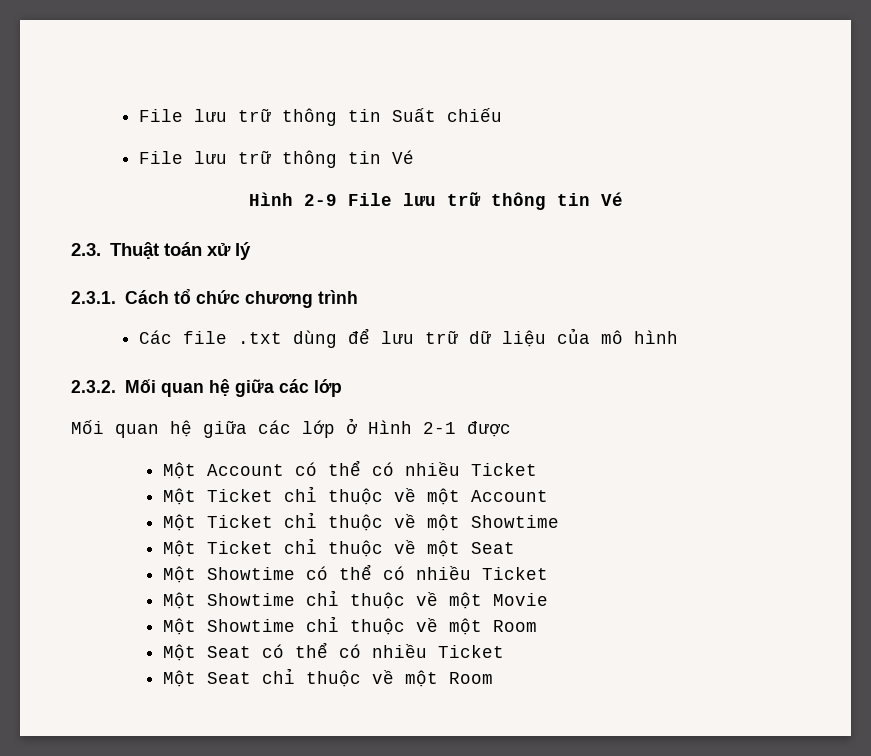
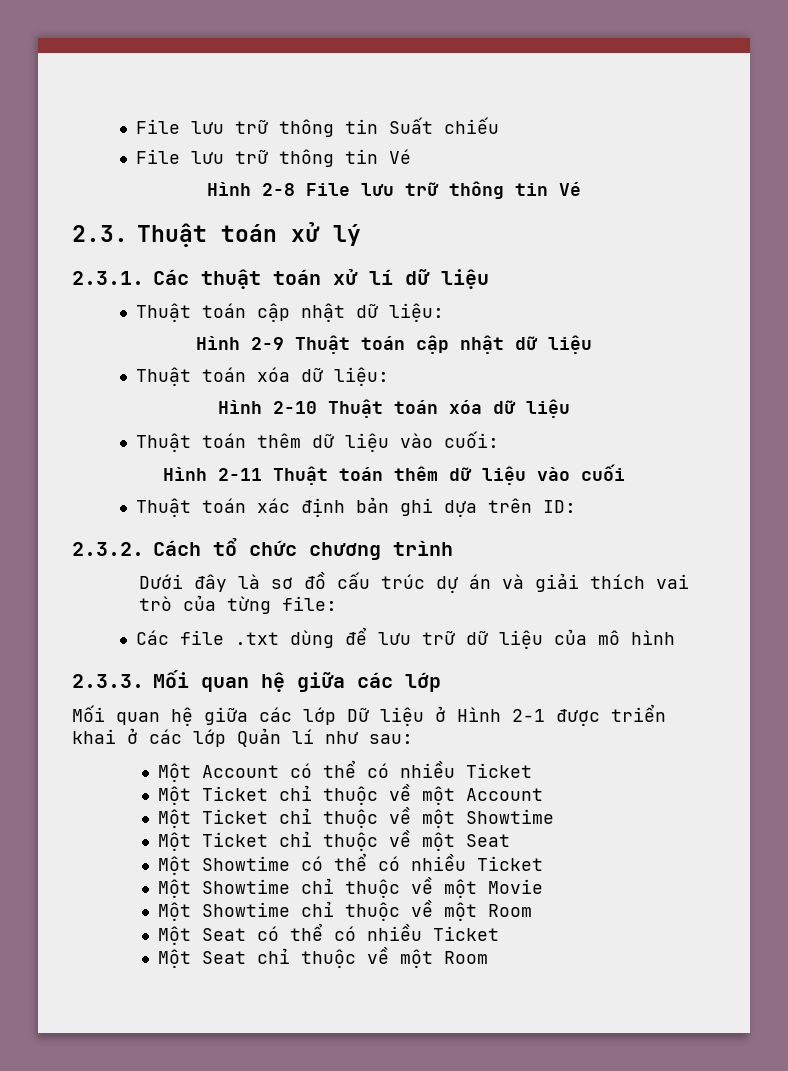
[303,194,337,206] 2-9 -> [262,183,295,196] 2-8
(116, 297) none -> [153,269,489,289] [136,303,445,322] [196,335,592,354] [136,367,390,386] [218,399,570,418] [136,431,500,452] [163,464,625,485] [136,497,577,517] [72,542,144,556] Các thuật toán xử lí dữ liệu // Thuật toán cập nhật dữ liệu: // Hình 2-9 Thuật toán cập nhật dữ liệu // Thuật toán xóa dữ liệu: // Hình 2-10 Thuật toán xóa dữ liệu // Thuật toán thêm dữ liệu vào cuối: // Hình 2-11 Thuật toán thêm dữ liệu vào cuối // Thuật toán xác định bản ghi dựa trên ID: // 2.3.2.
(358, 297) none -> [138,572,689,593] [138,595,337,614] // Dưới đây là sơ đồ cấu trúc dự án và giải thích vai trò của từng file:
[71,380,116,393] 2.3.2. -> [72,674,144,688] 2.3.3.
(335, 429) none -> [347,707,424,726] Dữ liệu
(511, 429) none -> [611,704,666,722] [72,728,413,747] triển khai ở các lớp Quản lí như sau:

